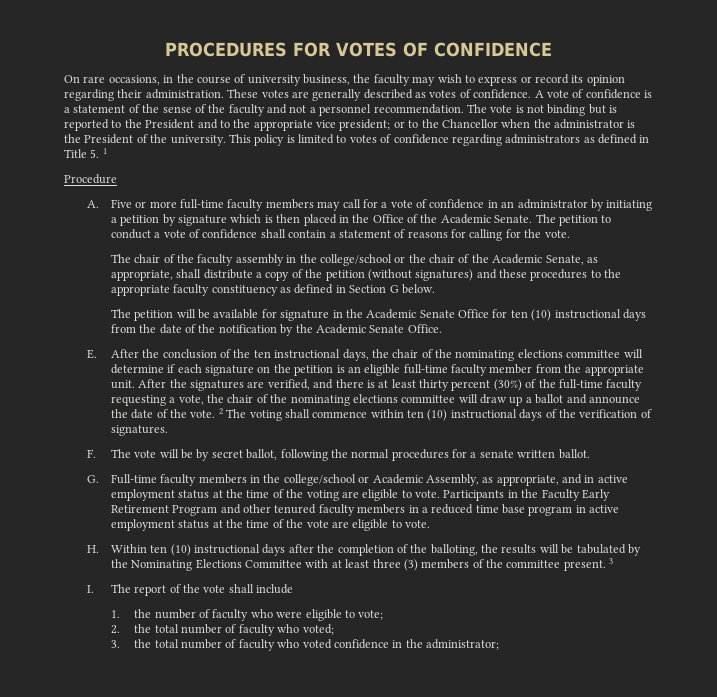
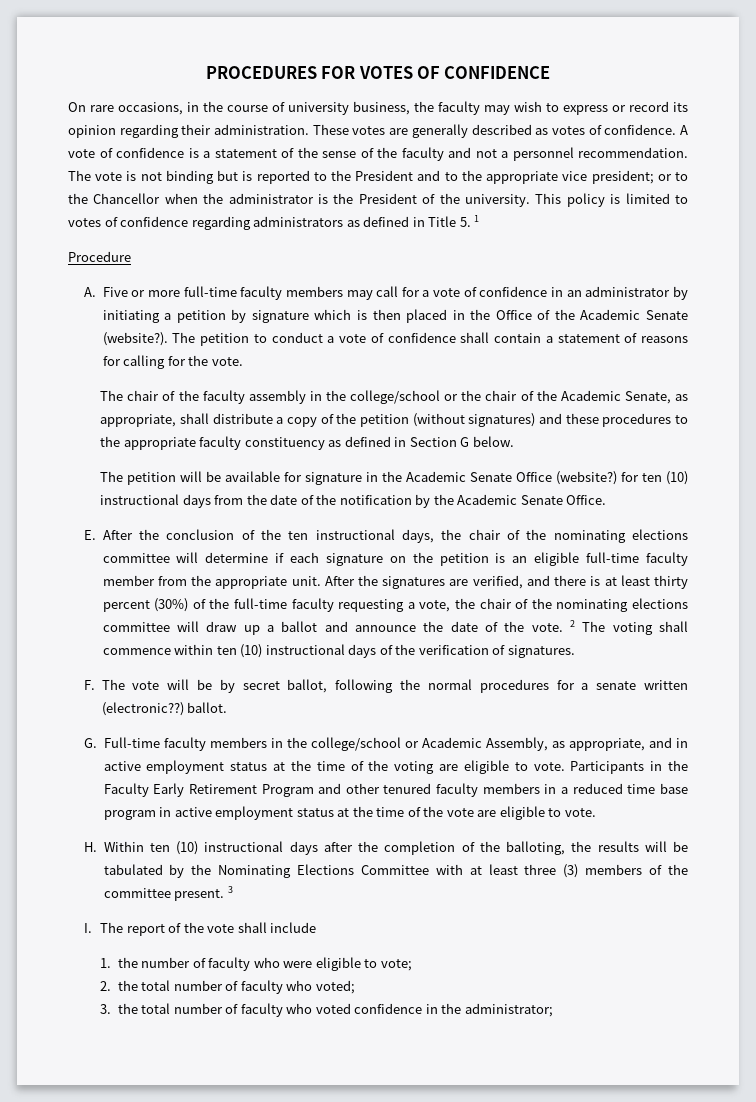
[494,215,533,223] Senate. -> [646,310,689,320] [102,332,168,346] Senate (website?).
(490, 313) none -> [556,471,618,485] (website?)
(556, 454) none -> [101,702,184,716] (electronic??)

